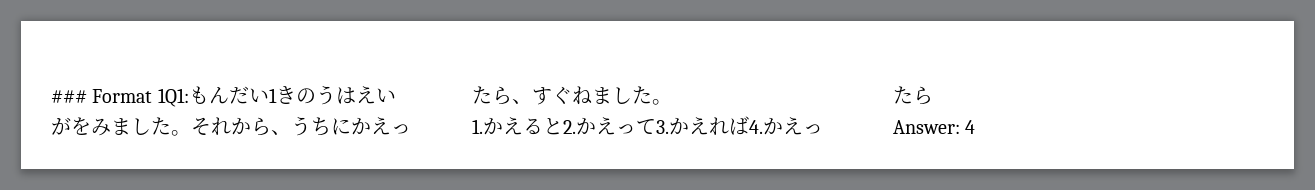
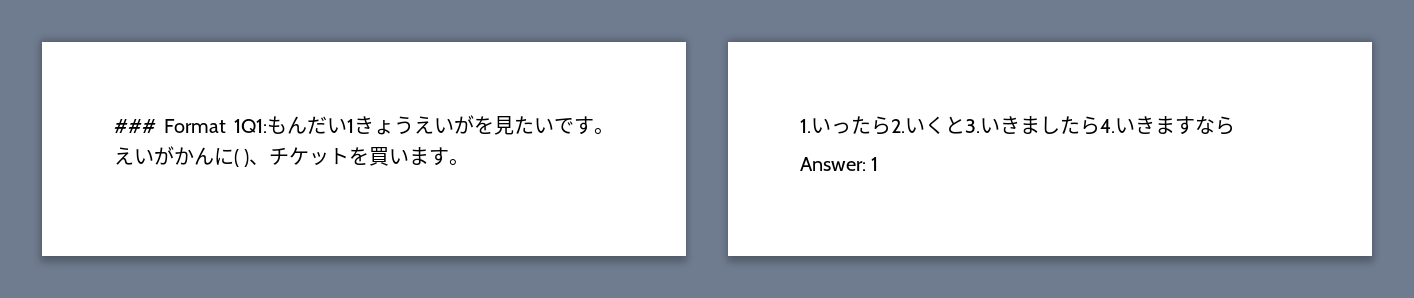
[295,85,356,105] のうは -> [374,116,414,135] ょう
[91,116,411,136] [472,86,672,105] [472,116,823,136] [893,86,913,104] みました。それから、うちにかえったら、すぐねました。 // 1.かえると2.かえって3.かえれば4.かえった -> [494,116,614,135] [114,146,470,167] [800,116,1215,135] 見たいです。えいがかんに( )、チケットを買います。 // 1.いったら2.いくと3.いきましたら4.いきますな
[965,120,976,134] 4 -> [871,157,879,171] 1

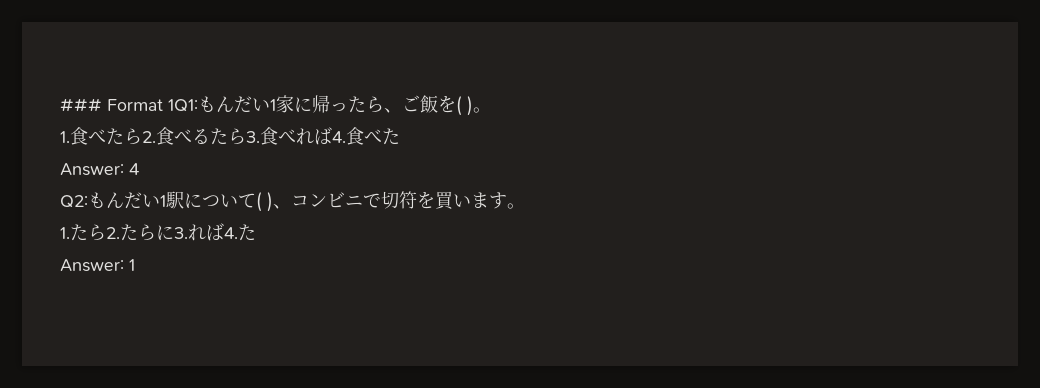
[354,115,614,135] [114,146,350,167] きょうえいがを見たいです。えいがかんに( )、チケット -> [276,95,491,116] [60,127,400,145] [60,163,139,176] [60,191,417,212] 家に帰ったら、ご飯を( )。 // 1.食べたら2.食べるたら3.食べれば4.食べた // Answer: 4 // Q2:もんだい1駅について( )、コンビニで切符
[811,116,1235,135] いったら2.いくと3.いきましたら4.いきますなら -> [70,223,256,241] たら2.たらに3.れば4.た

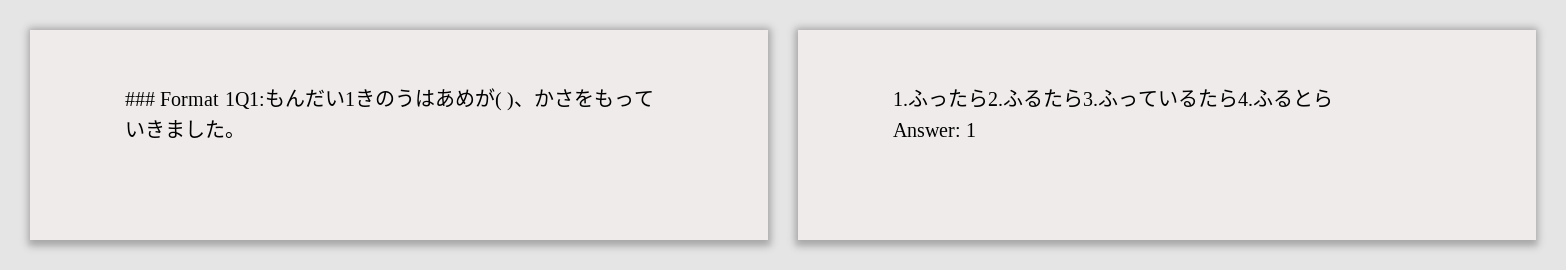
[276,95,491,116] [60,127,400,145] [60,163,139,176] [60,191,525,212] [60,223,256,241] 家に帰ったら、ご飯を( )。 // 1.食べたら2.食べるたら3.食べれば4.食べた // Answer: 4 // Q2:もんだい1駅について( )、コンビニで切符を買います。 // 1.たら2.たらに3.れば4.た -> [354,88,655,111] [125,120,245,139] [893,89,1333,108] きのうはあめが( )、かさをもっていきました。 // 1.ふったら2.ふるたら3.ふっているたら4.ふるとら

